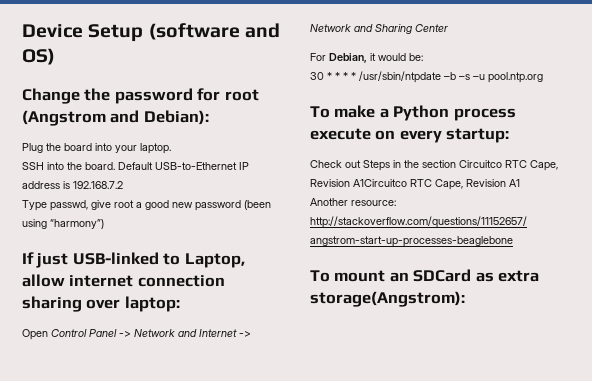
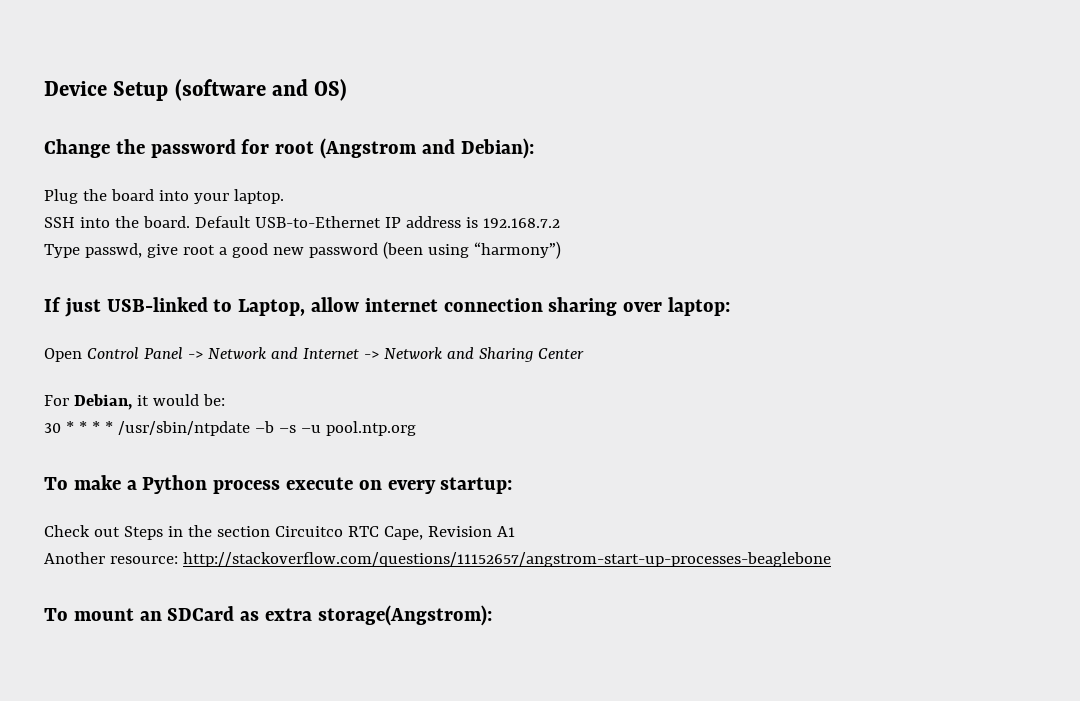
[353,179,506,190] A1Circuitco RTC Cape, Revision -> (492, 531) none

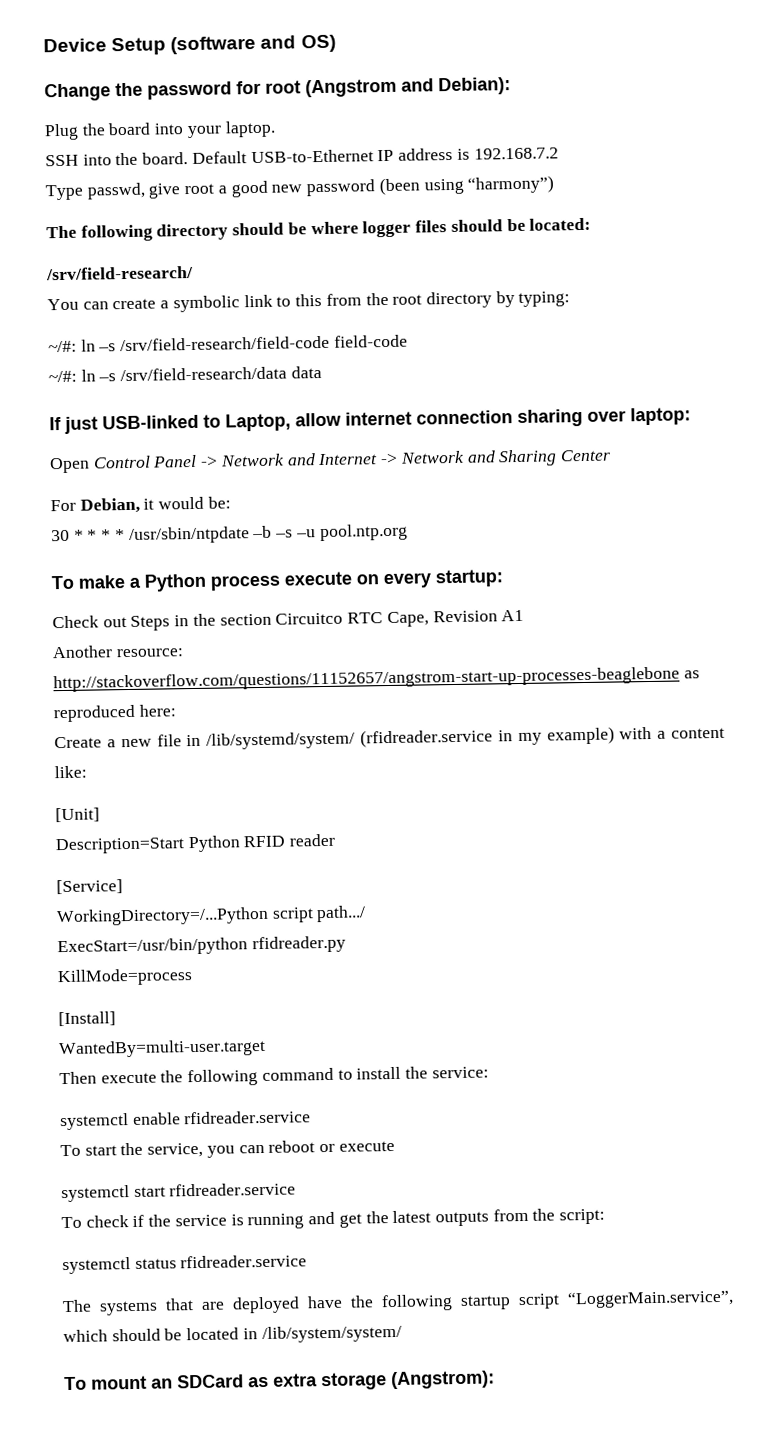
(561, 250) none -> [46,217,592,242] [46,265,194,281] [47,291,571,313] [48,334,408,353] [48,365,322,383] // The following directory should be where logger files should be located: // /srv/field-research/ // You can create a symbolic link to this from the root directory by typing: // ~/#: ln –s /srv/field-research/field-code field-code // ~/#: ln –s /srv/field-research/data data
(831, 559) none -> [683,670,700,679] [53,704,176,723] [54,726,725,750] [54,765,87,779] [55,807,100,823] [55,833,336,855] [56,879,123,895] [56,905,367,927] [57,935,346,957] [57,968,193,987] [58,1011,116,1027] [58,1038,266,1059] [59,1066,489,1087] [60,1110,312,1131] [60,1140,395,1158] [61,1182,297,1203] [61,1208,606,1230] [62,1254,308,1275] [62,1289,734,1316] [63,1324,402,1344] as reproduced here: // Create a new file in /lib/systemd/system/ (rfidreader.service in my example) with a content like: // [Unit] // Description=Start Python RFID reader // [Service] // WorkingDirectory=/...Python script path.../ // ExecStart=/usr/bin/python rfidreader.py // KillMode=process // [Install] // WantedBy=multi-user.target // Then execute the following command to install the service: // systemctl enable rfidreader.service // To start the service, you can reboot or execute // systemctl start rfidreader.service // To check if the service is running and get the latest outputs from the script: // systemctl status rfidreader.service // The systems that are deployed have the following startup script “LoggerMain.service”, which should be located in /lib/system/system/
[317,605,492,626] storage(Angstrom): -> [321,1370,495,1391] storage (Angstrom):

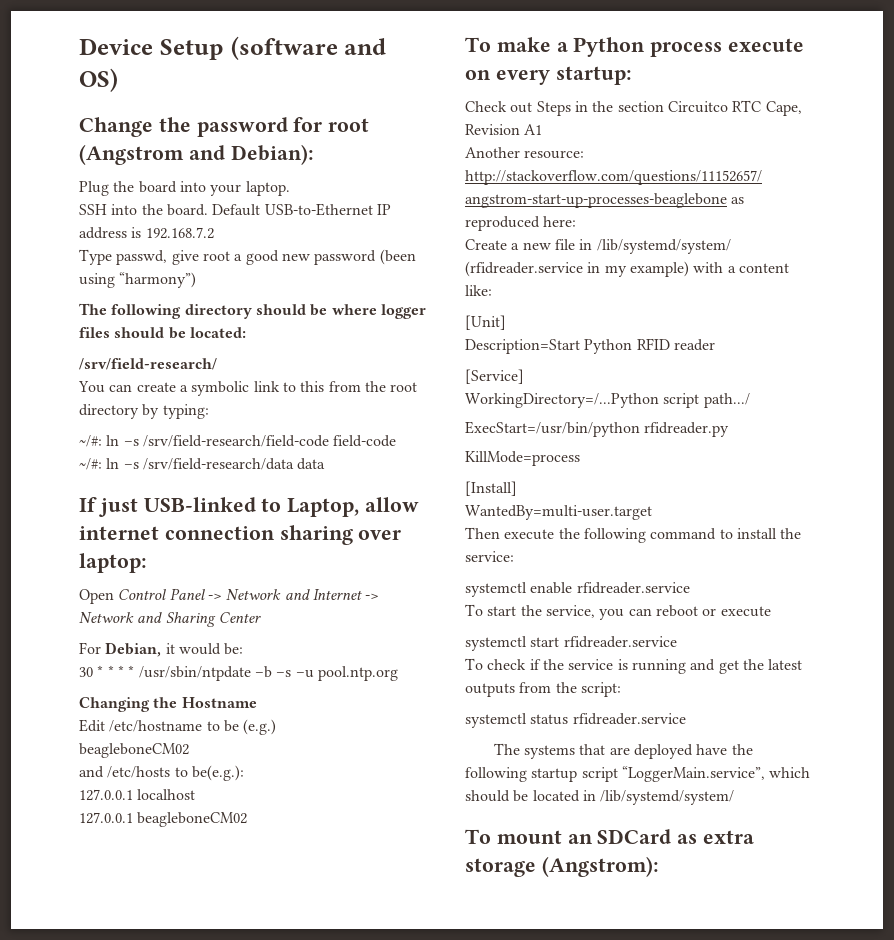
(408, 532) none -> [79,697,257,712] [79,719,277,735] [79,743,189,758] [79,765,244,781] [79,789,196,801] [79,812,248,827] // Changing the Hostname // Edit /etc/hostname to be (e.g.) // beagleboneCM02 // and /etc/hosts to be(e.g.): // 127.0.0.1 localhost // 127.0.0.1 beagleboneCM02
[261,1324,402,1344] /lib/system/system/ -> [600,790,735,805] /lib/systemd/system/

